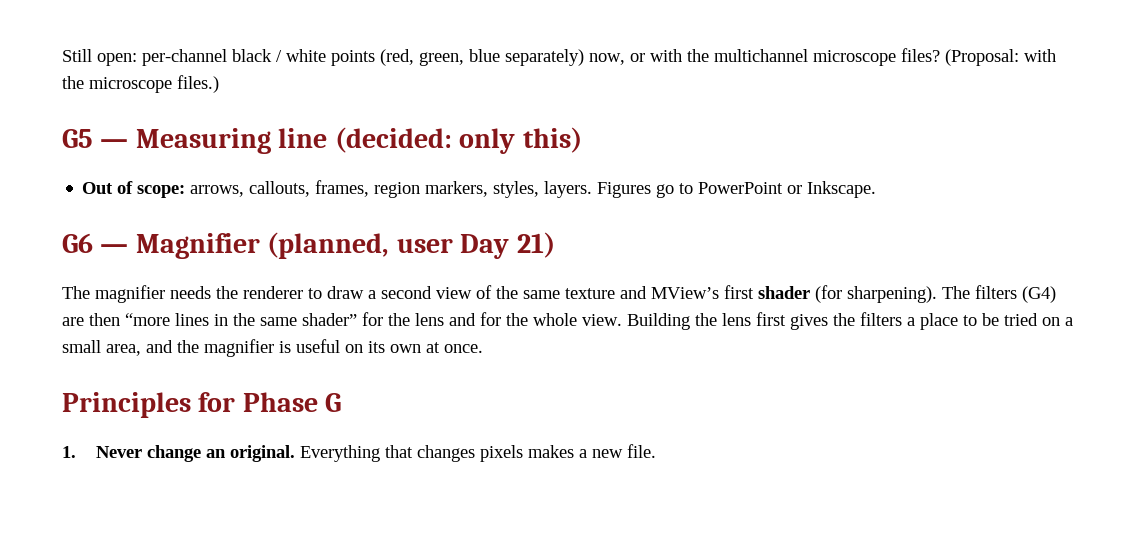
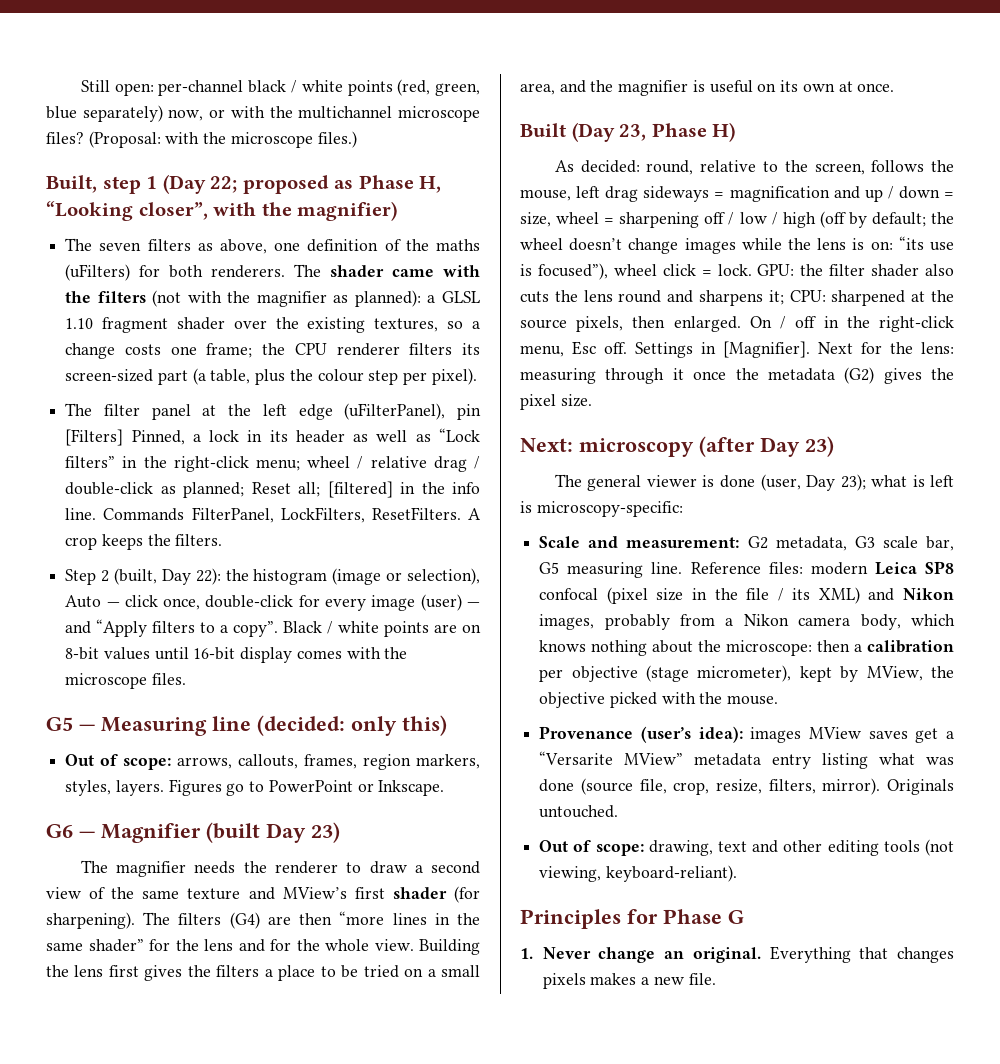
(219, 84) none -> [46,174,442,194] [46,201,398,221] [65,238,481,254] [65,264,481,281] [65,290,480,307] [65,317,480,333] [65,343,480,359] [65,368,477,385] [65,403,481,420] [65,428,480,446] [65,456,481,472] [65,481,480,498] [65,507,481,523] [65,534,223,550] [65,568,480,585] [65,594,480,611] [65,619,482,637] [65,647,408,663] [65,673,186,689] // Built, step 1 (Day 22; proposed as Phase H, “Looking closer”, with the magnifier) // The seven filters as above, one definition of the maths (uFilters) for both renderers. The shader came with the filters (not with the magnifier as planned): a GLSL 1.10 fragment shader over the existing textures, so a change costs one frame; the CPU renderer filters its screen-sized part (a table, plus the colour step per pixel). // The filter panel at the left edge (uFilterPanel), pin [Filters] Pinned, a lock in its header as well as “Lock filters” in the right-click menu; wheel / relative drag / double-click as planned; Reset all; [filtered] in the info line. Commands FilterPanel, LockFilters, ResetFilters. A crop keeps the filters. // Step 2 (built, Day 22): the histogram (image or selection), Auto — click once, double-click for every image (user) — and “Apply filters to a copy”. Black / white points are on 8-bit values until 16-bit display comes with the microscope files.
[267,232,555,259] (planned, user Day 21) -> [206,822,340,843] (built Day 23)
(483, 348) none -> [520,122,736,142] [554,160,954,175] [520,186,955,202] [520,211,954,228] [520,236,954,254] [520,263,954,280] [520,290,954,306] [520,316,954,332] [520,341,954,358] [520,367,954,384] [520,394,592,410] [520,436,834,457] [554,474,955,491] [520,501,683,517] [539,536,954,551] [539,561,954,578] [539,587,954,604] [539,614,955,630] [539,640,954,656] [539,665,955,682] [539,692,779,708] [539,726,955,743] [539,751,954,769] [539,778,954,795] [539,805,619,818] [539,839,955,856] [539,865,737,882] // Built (Day 23, Phase H) // As decided: round, relative to the screen, follows the mouse, left drag sideways = magnification and up / down = size, wheel = sharpening off / low / high (off by default; the wheel doesn’t change images while the lens is on: “its use is focused”), wheel click = lock. GPU: the filter shader also cuts the lens round and sharpens it; CPU: sharpened at the source pixels, then enlarged. On / off in the right-click menu, Esc off. Settings in [Magnifier]. Next for the lens: measuring through it once the metadata (G2) gives the pixel size. // Next: microscopy (after Day 23) // The general viewer is done (user, Day 23); what is left is microscopy-specific: // Scale and measurement: G2 metadata, G3 scale bar, G5 measuring line. Reference files: modern Leica SP8 confocal (pixel size in the file / its XML) and Nikon images, probably from a Nikon camera body, which knows nothing about the microscope: then a calibration per objective (stage micrometer), kept by MView, the objective picked with the mouse. // Provenance (user’s idea): images MView saves get a “Versarite MView” metadata entry listing what was done (source file, crop, resize, filters, mirror). Originals untouched. // Out of scope: drawing, text and other editing tools (not viewing, keyboard-reliant).

